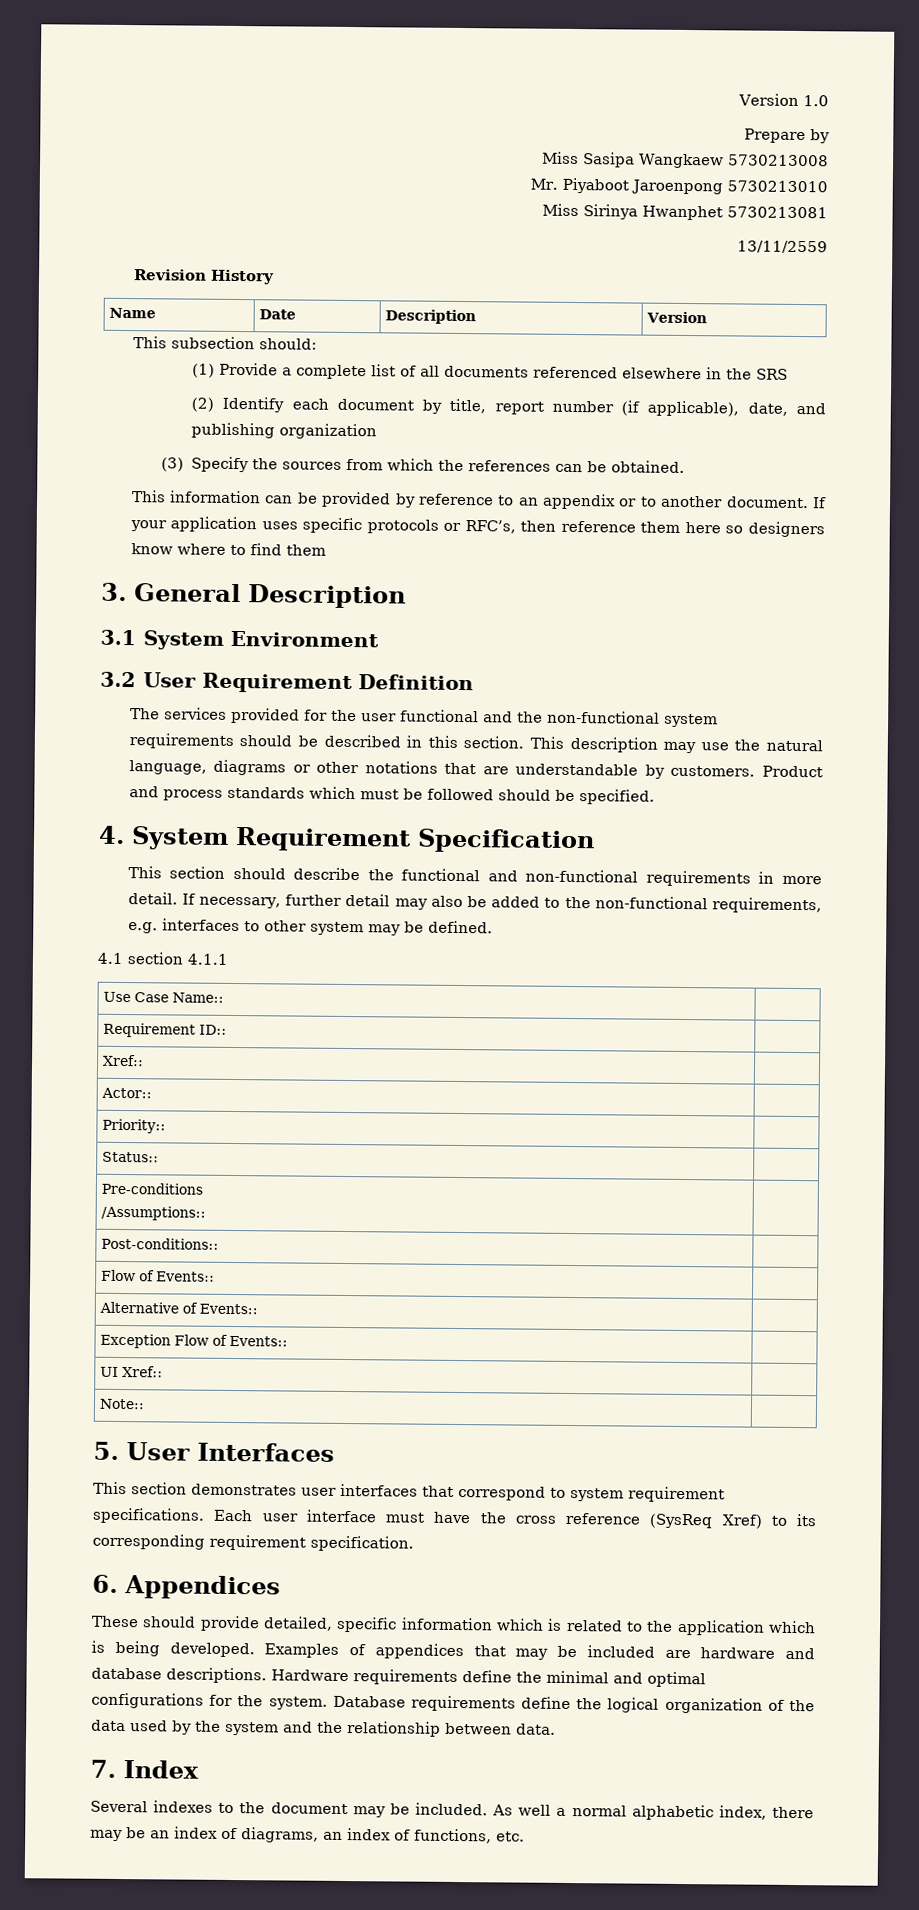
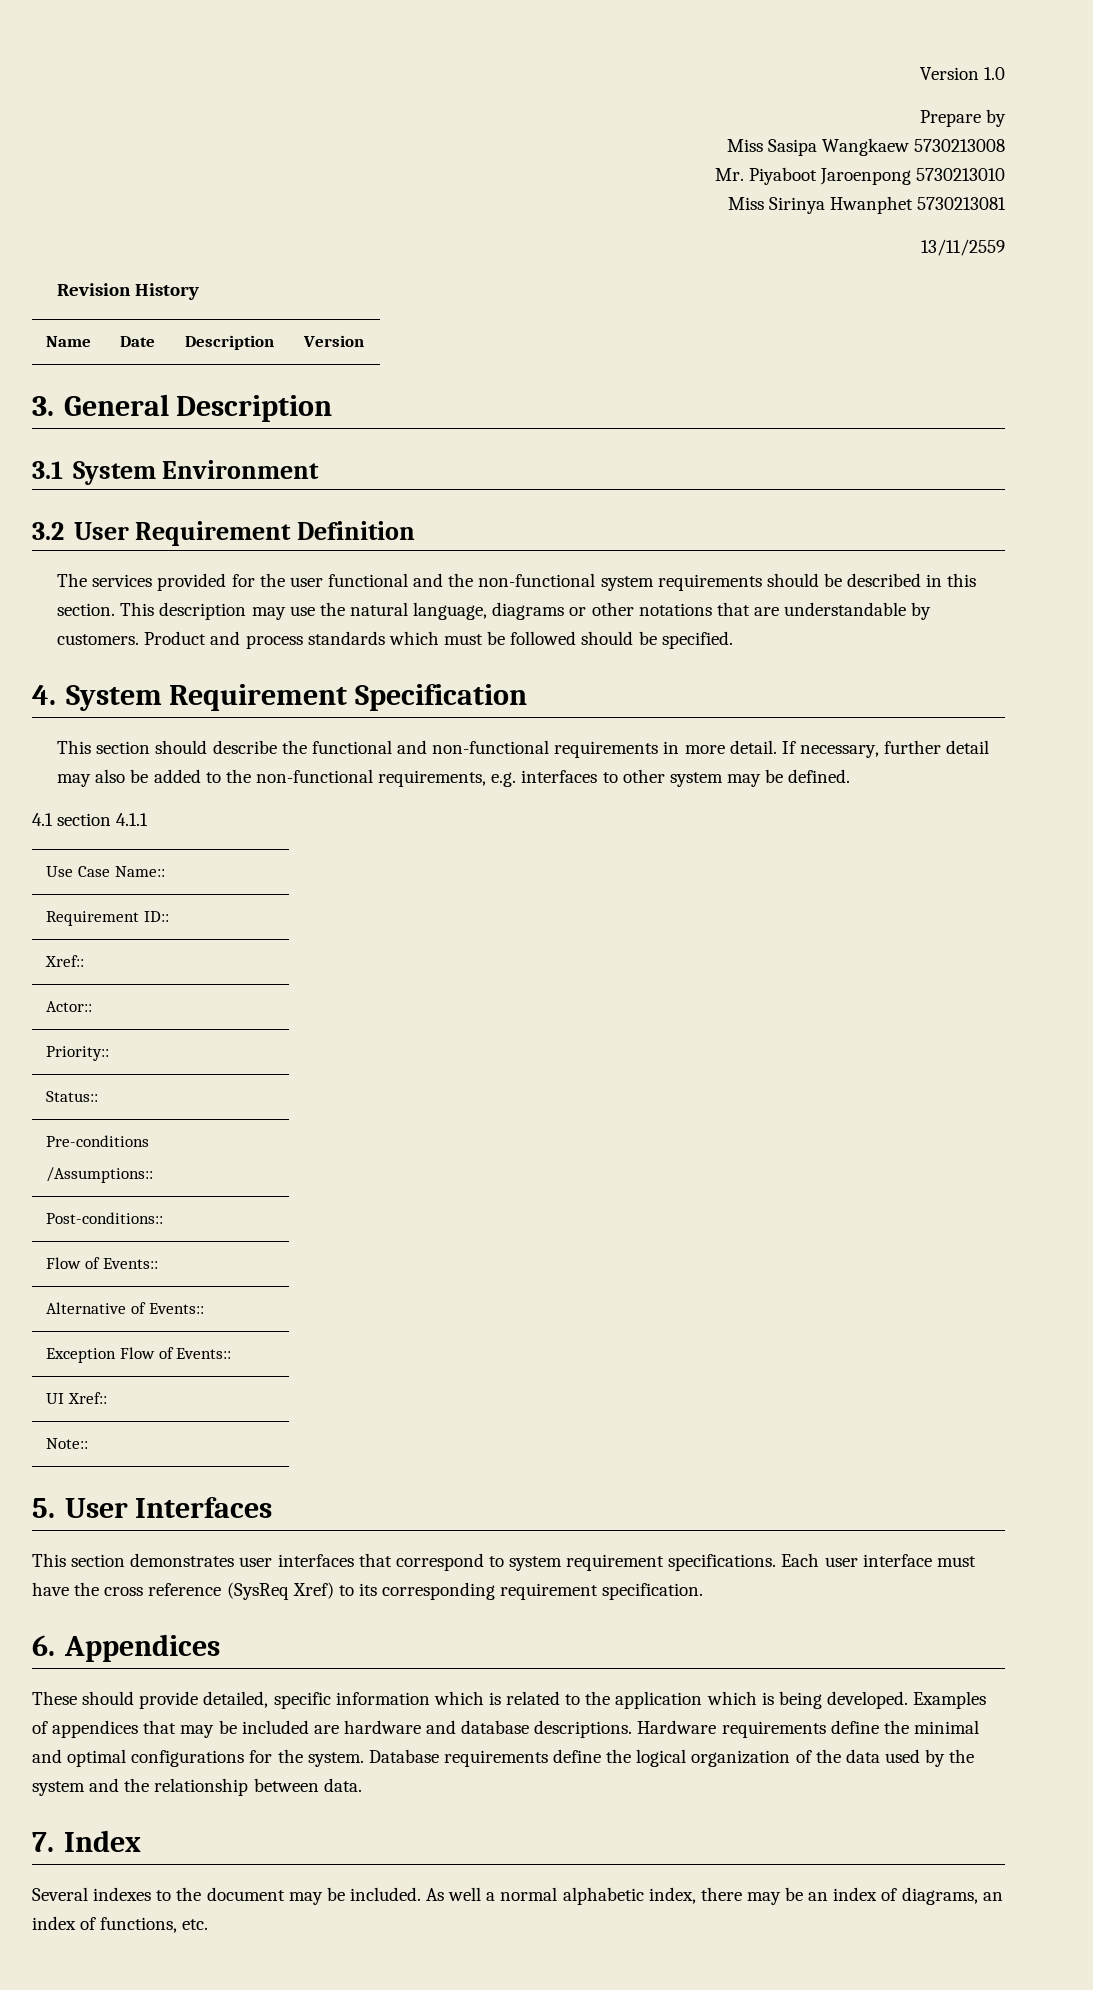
[132,336,317,350] [192,362,789,380] [191,396,826,417] [191,422,378,440] [161,456,686,473] [131,490,828,510] [129,516,825,538] [130,543,326,556] // This subsection should: // (1) Provide a complete list of all documents referenced elsewhere in the SRS // (2) Identify each document by title, report number (if applicable), date, and publishing organization // (3) Specify the sources from which the references can be obtained. // This information can be provided by reference to an appendix or to another document. If your application uses specific protocols or RFC’s, then reference them here so designers know where to find them -> (365, 341) none

